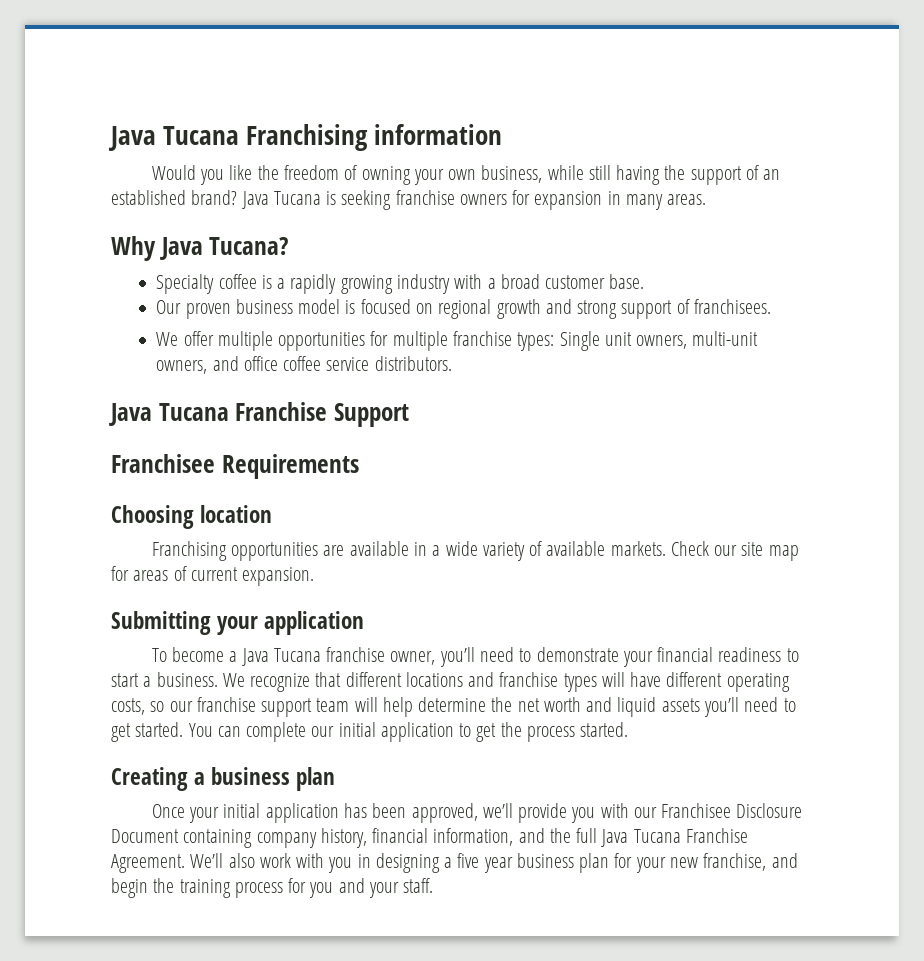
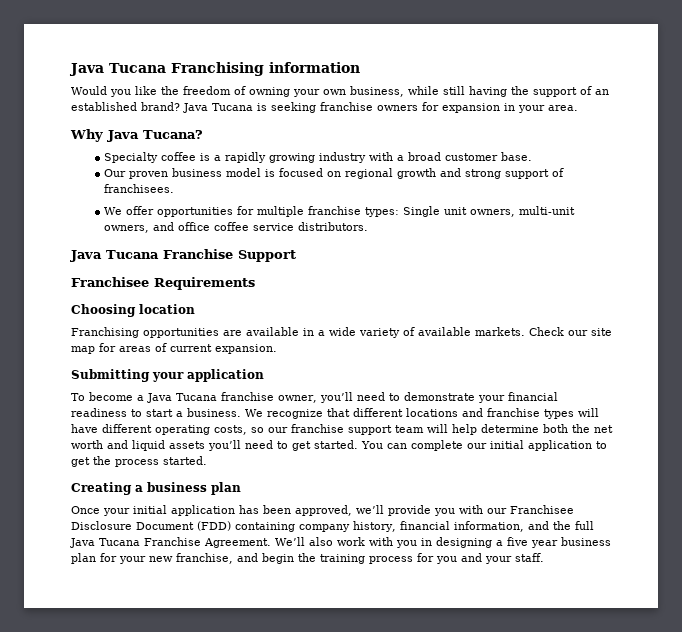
[625,194,707,210] many areas. -> [518,105,578,113] your area.
[217,331,273,351] multiple -> (155, 210) none
(487, 704) none -> [543,424,568,433] both
(179, 836) none -> [197,521,231,531] (FDD)

